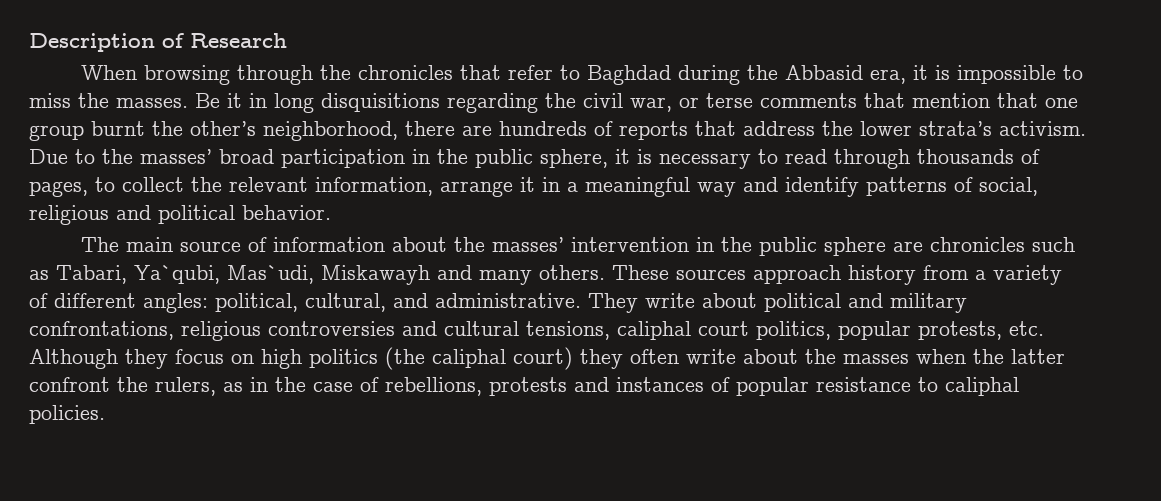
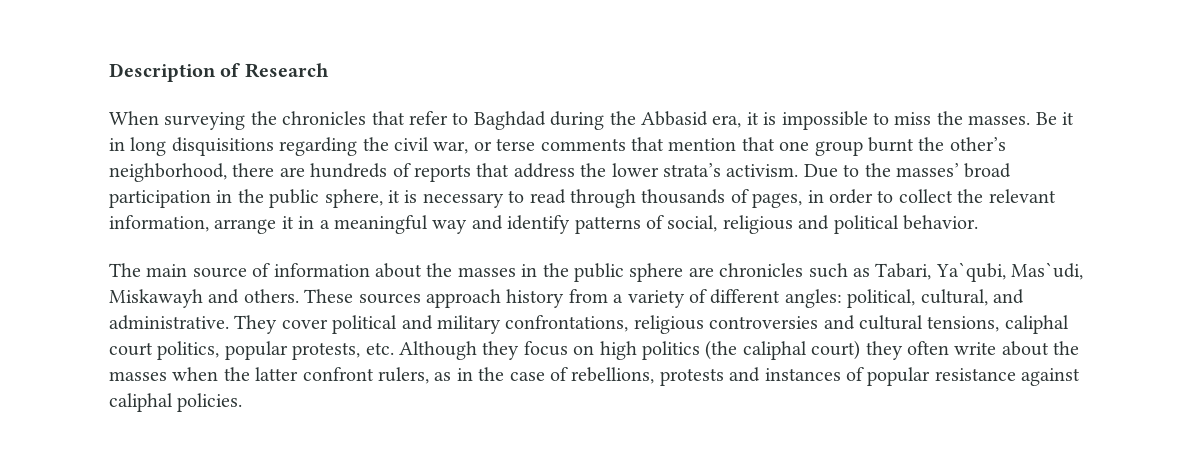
[143,65,313,85] browsing through -> [164,112,246,130] surveying
(88, 189) none -> [807,189,873,204] in order
[491,237,689,252] masses’ intervention -> [457,267,516,277] masses
[479,270,532,285] many -> (240, 296) none
[645,293,757,308] write about -> [281,319,328,329] cover
[117,377,148,392] the -> (374, 374) none
[918,377,938,392] to -> [1021,368,1081,386] against

